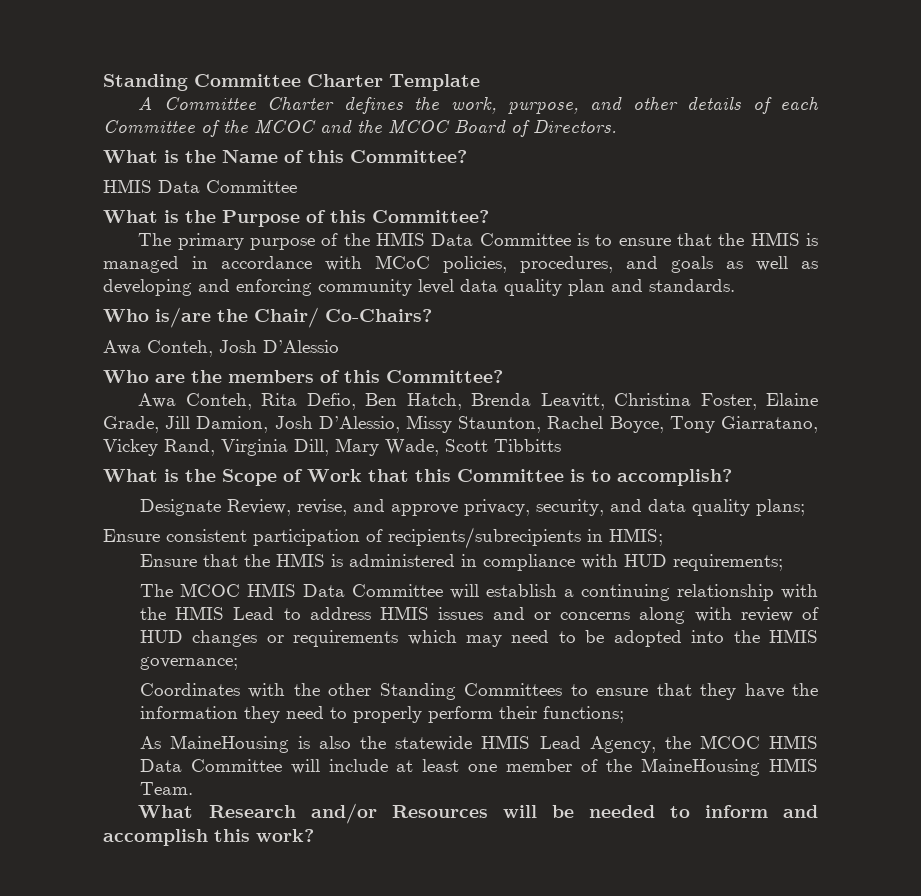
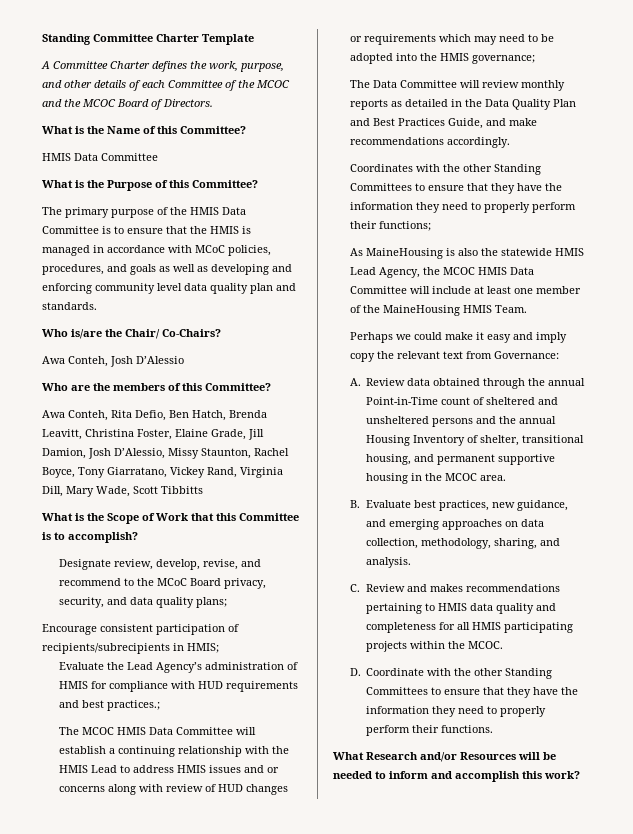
[226,499,458,516] Review, revise, and approve -> [113,559,261,570] [58,578,221,586] review, develop, revise, and recommend to the MCoC Board
[103,529,160,542] Ensure -> [42,624,97,635] Encourage
[139,553,783,571] Ensure that the HMIS is administered in compliance with HUD requirements; -> [58,662,298,673] [58,681,298,692] [58,700,160,711] Evaluate the Lead Agency’s administration of HMIS for compliance with HUD requirements and best practices.;
(238, 663) none -> [349,80,565,91] [349,99,576,110] [349,118,537,129] [349,137,510,148] // The Data Committee will review monthly reports as detailed in the Data Quality Plan and Best Practices Guide, and make recommendations accordingly.
(193, 788) none -> [349,332,567,343] [349,351,559,362] [349,378,586,389] [366,397,559,405] [366,416,557,427] [366,435,585,446] [366,454,556,465] [366,473,507,484] [349,500,569,511] [366,519,545,530] [366,538,561,549] [366,557,412,568] [349,584,561,592] [366,603,557,614] [366,622,574,633] [366,641,504,652] [349,668,553,679] [366,687,579,698] [366,706,547,717] [366,725,494,736] // Perhaps we could make it easy and imply copy the relevant text from Governance: // A. Review data obtained through the annual Point-in-Time count of sheltered and unsheltered persons and the annual Housing Inventory of shelter, transitional housing, and permanent supportive housing in the MCOC area. // B. Evaluate best practices, new guidance, and emerging approaches on data collection, methodology, sharing, and analysis. // C. Review and makes recommendations pertaining to HMIS data quality and completeness for all HMIS participating projects within the MCOC. // D. Coordinate with the other Standing Committees to ensure that they have the information they need to properly perform their functions.

